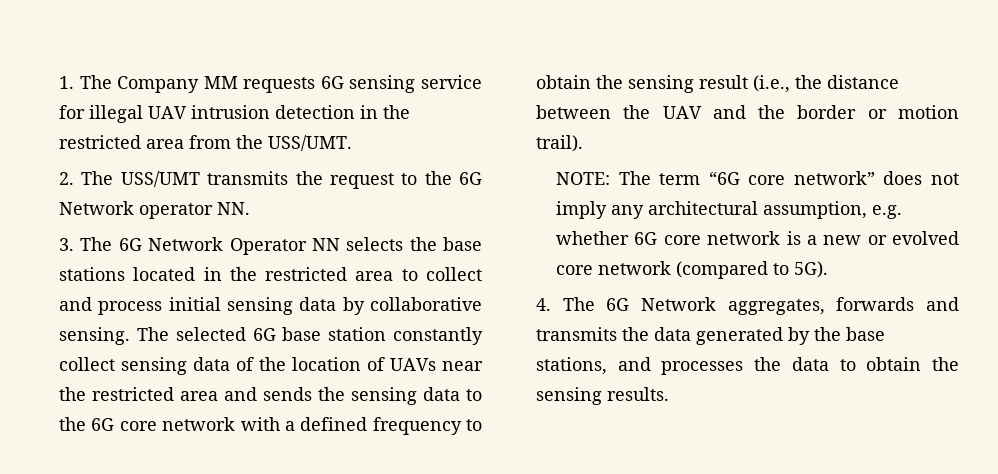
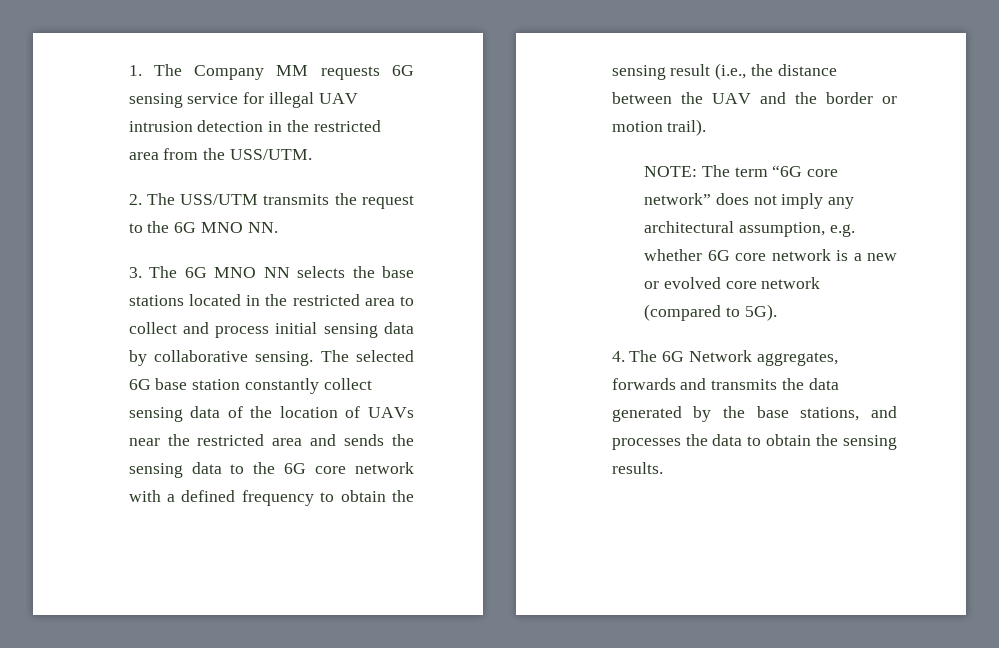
[268,135,353,151] USS/UMT. -> [229,149,312,160] USS/UTM.
[120,171,200,187] USS/UMT -> [180,194,259,205] USS/UTM
[59,201,214,219] Network operator -> [200,222,243,233] MNO
[148,237,307,255] Network Operator -> [214,267,257,278] MNO

